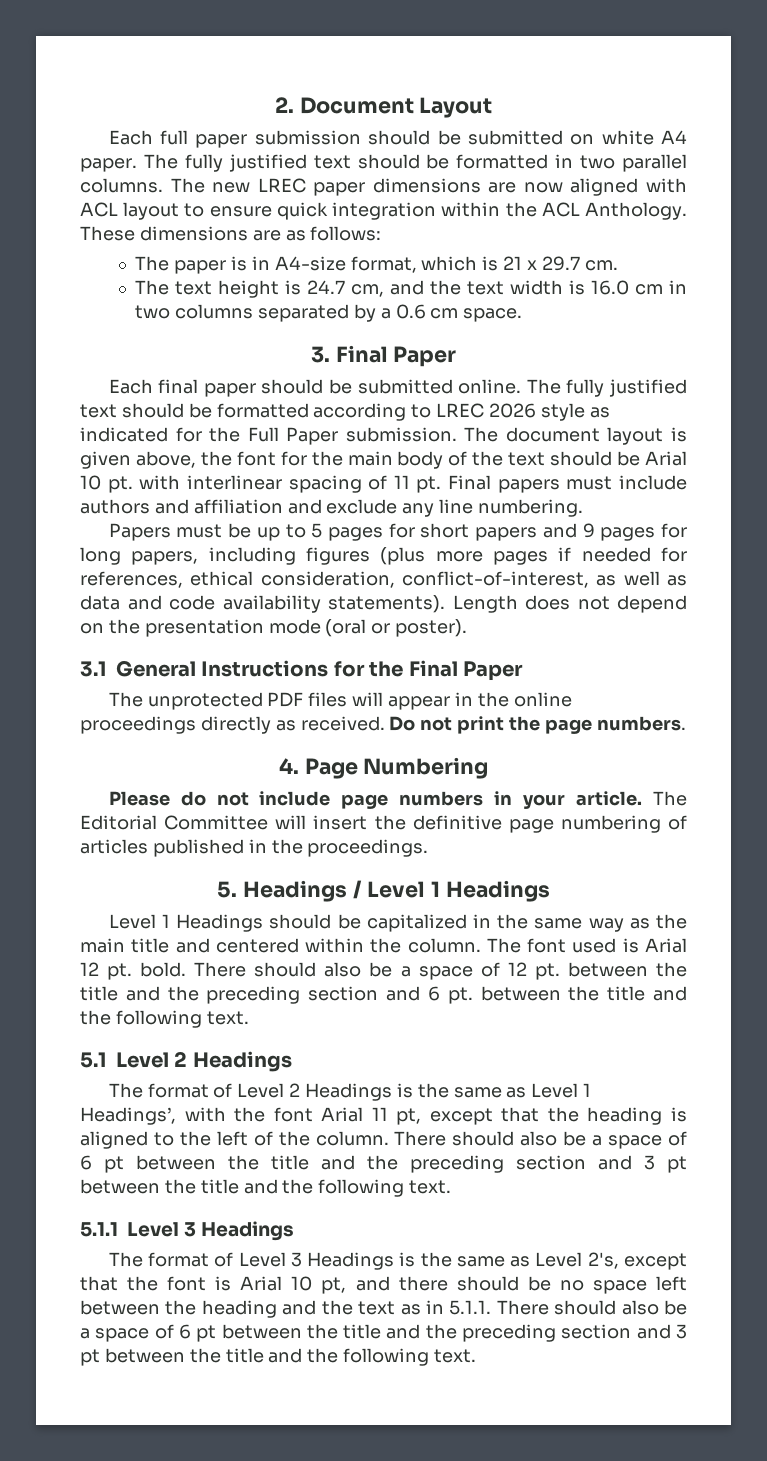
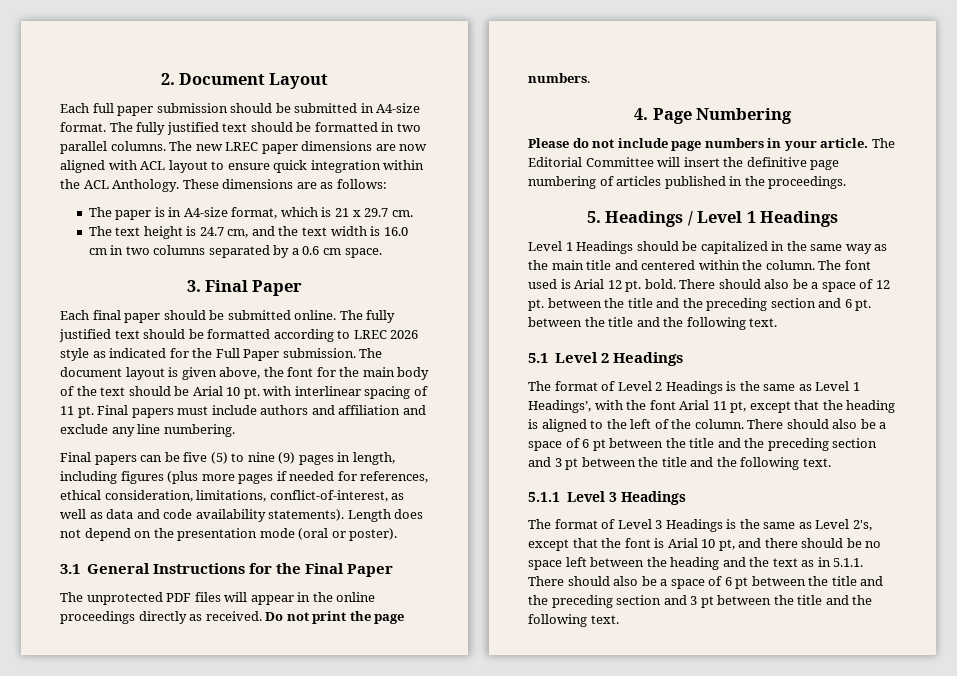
[570,130,687,145] [80,158,137,172] on white A4 paper. -> [360,103,421,113] [60,122,106,132] in A4-size format.
[108,523,687,541] [80,547,199,565] Papers must be up to 5 pages for short papers and 9 pages for long papers, -> [60,452,395,465] Final papers can be five (5) to nine (9) pages in length,
(395, 579) none -> [196,490,267,502] limitations,

